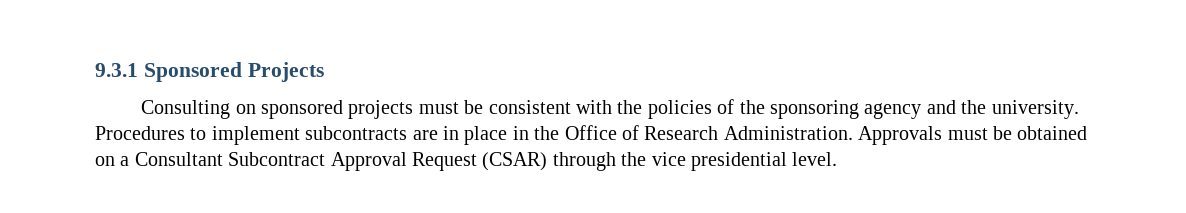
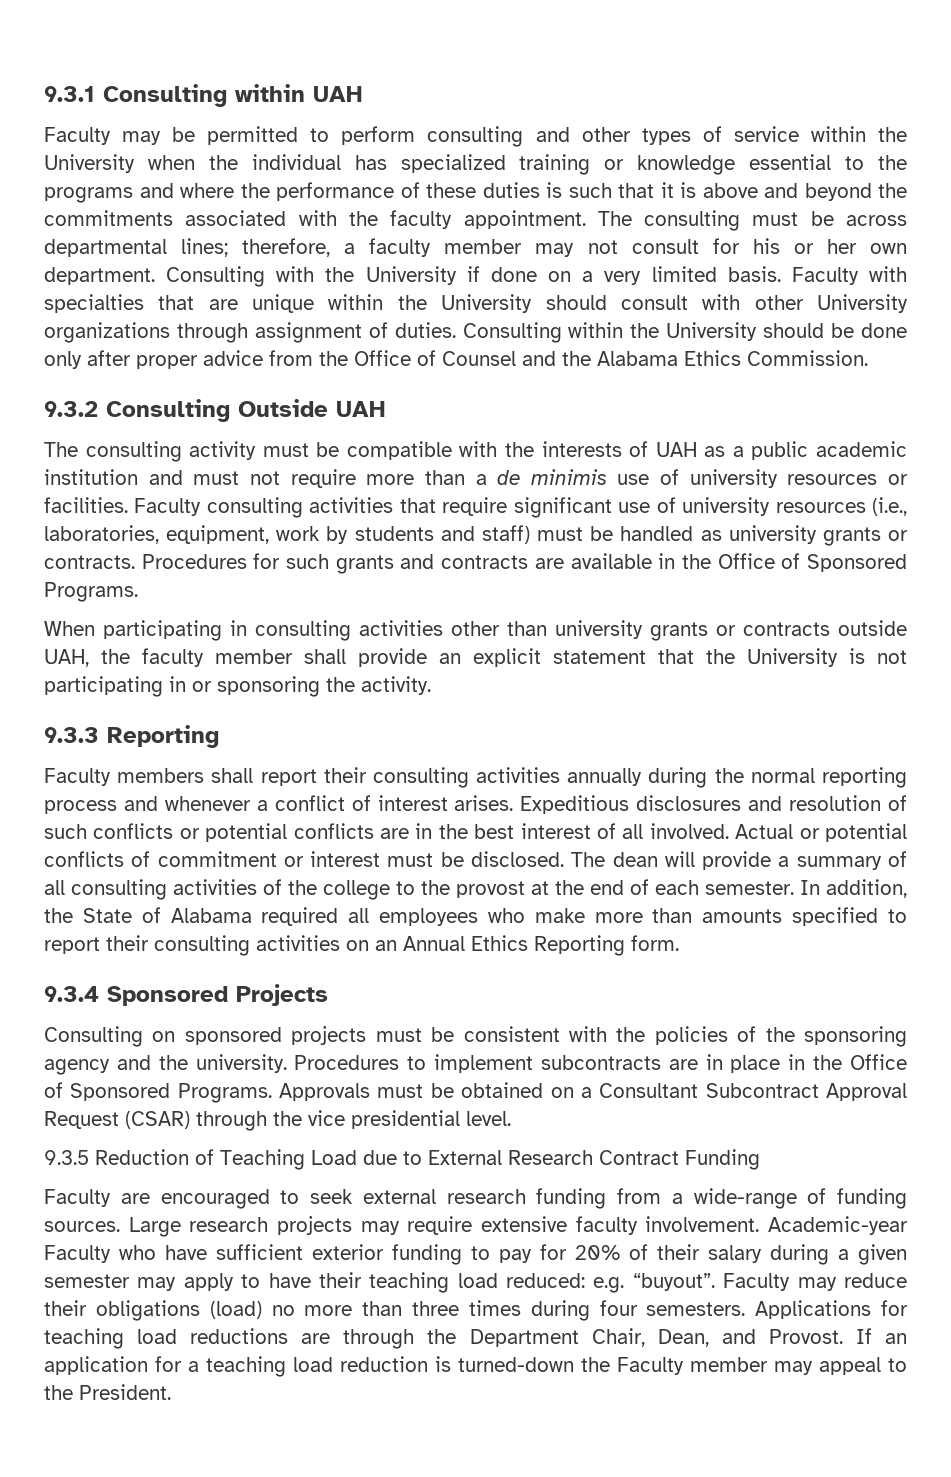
(138, 70) none -> [103,84,362,107] [44,126,908,147] [44,154,907,175] [44,182,907,203] [44,210,907,231] [44,238,908,257] [44,266,908,287] [44,294,909,313] [44,322,907,343] [44,350,868,369] [44,399,385,422] [44,441,907,462] [44,469,908,488] [44,497,908,518] [44,525,909,546] [44,553,908,574] [44,582,138,602] [44,620,907,641] [44,648,907,667] [44,676,431,697] [44,725,219,748] [44,767,907,788] [44,795,907,814] [44,823,907,842] [44,851,908,870] [44,879,907,900] [44,907,907,926] [44,935,679,956] [44,986,99,1002] Consulting within UAH // Faculty may be permitted to perform consulting and other types of service within the University when the individual has specialized training or knowledge essential to the programs and where the performance of these duties is such that it is above and beyond the commitments associated with the faculty appointment. The consulting must be across departmental lines; therefore, a faculty member may not consult for his or her own department. Consulting with the University if done on a very limited basis. Faculty with specialties that are unique within the University should consult with other University organizations through assignment of duties. Consulting within the University should be done only after proper advice from the Office of Counsel and the Alabama Ethics Commission. // 9.3.2 Consulting Outside UAH // The consulting activity must be compatible with the interests of UAH as a public academic institution and must not require more than a de minimis use of university resources or facilities. Faculty consulting activities that require significant use of university resources (i.e., laboratories, equipment, work by students and staff) must be handled as university grants or contracts. Procedures for such grants and contracts are available in the Office of Sponsored Programs. // When participating in consulting activities other than university grants or contracts outside UAH, the faculty member shall provide an explicit statement that the University is not participating in or sponsoring the activity. // 9.3.3 Reporting // Faculty members shall report their consulting activities annually during the normal reporting process and whenever a conflict of interest arises. Expeditious disclosures and resolution of such conflicts or potential conflicts are in the best interest of all involved. Actual or potential conflicts of commitment or interest must be disclosed. The dean will provide a summary of all consulting activities of the college to the provost at the end of each semester. In addition, the State of Alabama required all employees who make more than amounts specified to report their consulting activities on an Annual Ethics Reporting form. // 9.3.4
[644,126,853,140] Research Administration. -> [70,1083,272,1103] Sponsored Programs.
(838, 159) none -> [44,1149,760,1170] [44,1188,907,1209] [44,1216,908,1237] [44,1244,907,1265] [44,1272,907,1293] [44,1300,909,1321] [44,1328,908,1349] [44,1356,907,1377] [44,1384,171,1400] // 9.3.5 Reduction of Teaching Load due to External Research Contract Funding // Faculty are encouraged to seek external research funding from a wide-range of funding sources. Large research projects may require extensive faculty involvement. Academic-year Faculty who have sufficient exterior funding to pay for 20% of their salary during a given semester may apply to have their teaching load reduced: e.g. “buyout”. Faculty may reduce their obligations (load) no more than three times during four semesters. Applications for teaching load reductions are through the Department Chair, Dean, and Provost. If an application for a teaching load reduction is turned-down the Faculty member may appeal to the President.

